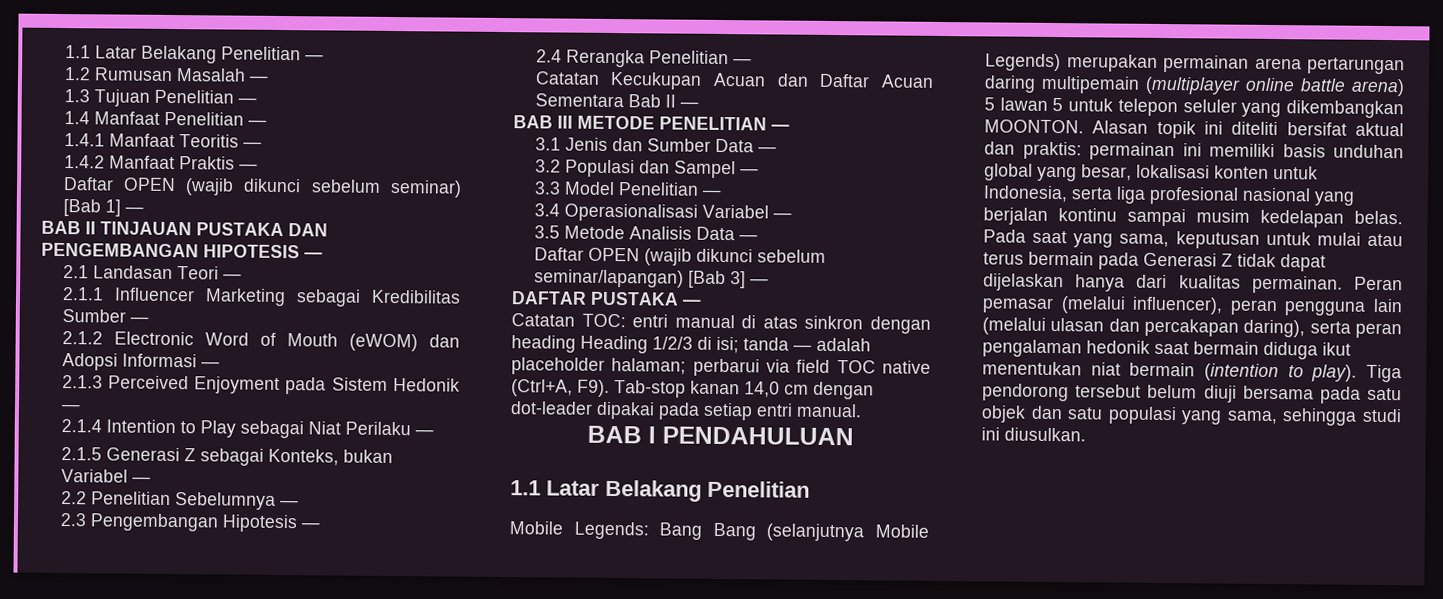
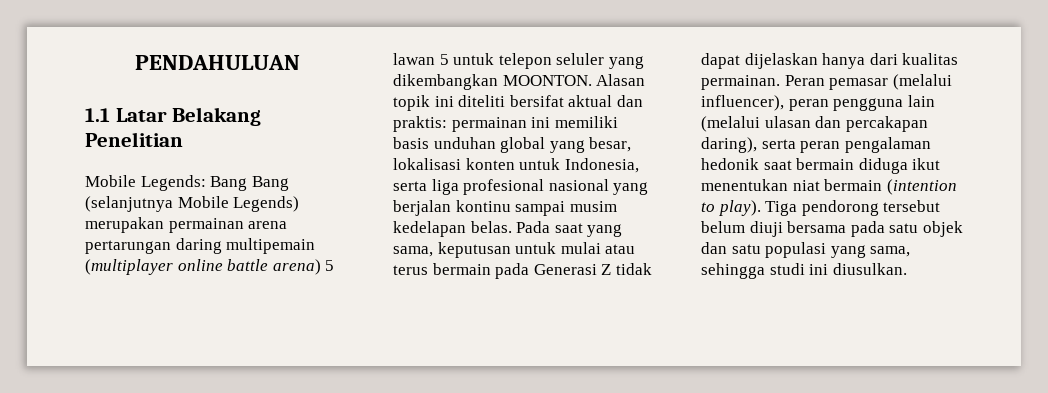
[64,45,324,64] [63,67,269,82] [63,89,257,107] [63,111,267,126] [63,133,262,148] [63,155,258,170] [62,177,462,198] [62,199,144,217] [41,220,328,237] [41,242,323,259] [62,265,242,280] [61,287,461,307] [61,309,149,323] [61,331,460,352] [61,353,220,371] [61,375,460,395] [60,404,81,411] [60,419,434,439] [60,447,393,466] [60,469,151,483] [60,491,299,510] [59,513,320,533] [535,49,752,68] [534,71,934,90] [534,93,699,108] [513,115,790,131] [534,137,777,153] [534,159,759,179] [533,181,721,196] [533,203,792,222] [533,225,758,241] [533,247,826,266] [533,269,769,289] [511,291,701,306] [511,313,931,334] [511,335,871,354] [511,357,931,377] [511,379,874,400] [510,401,862,421] [586,425,656,444] 1.1 Latar Belakang Penelitian — // 1.2 Rumusan Masalah — // 1.3 Tujuan Penelitian — // 1.4 Manfaat Penelitian — // 1.4.1 Manfaat Teoritis — // 1.4.2 Manfaat Praktis — // Daftar OPEN (wajib dikunci sebelum seminar) [Bab 1] — // BAB II TINJAUAN PUSTAKA DAN PENGEMBANGAN HIPOTESIS — // 2.1 Landasan Teori — // 2.1.1 Influencer Marketing sebagai Kredibilitas Sumber — // 2.1.2 Electronic Word of Mouth (eWOM) dan Adopsi Informasi — // 2.1.3 Perceived Enjoyment pada Sistem Hedonik — // 2.1.4 Intention to Play sebagai Niat Perilaku — // 2.1.5 Generasi Z sebagai Konteks, bukan Variabel — // 2.2 Penelitian Sebelumnya — // 2.3 Pengembangan Hipotesis — // 2.4 Rerangka Penelitian — // Catatan Kecukupan Acuan dan Daftar Acuan Sementara Bab II — // BAB III METODE PENELITIAN — // 3.1 Jenis dan Sumber Data — // 3.2 Populasi dan Sampel — // 3.3 Model Penelitian — // 3.4 Operasionalisasi Variabel — // 3.5 Metode Analisis Data — // Daftar OPEN (wajib dikunci sebelum seminar/lapangan) [Bab 3] — // DAFTAR PUSTAKA — // Catatan TOC: entri manual di atas sinkron dengan heading Heading 1/2/3 di isi; tanda — adalah placeholder halaman; perbarui via field TOC native (Ctrl+A, F9). Tab-stop kanan 14,0 cm dengan dot-leader dipakai pada setiap entri manual. // BAB I -> (135, 62) none

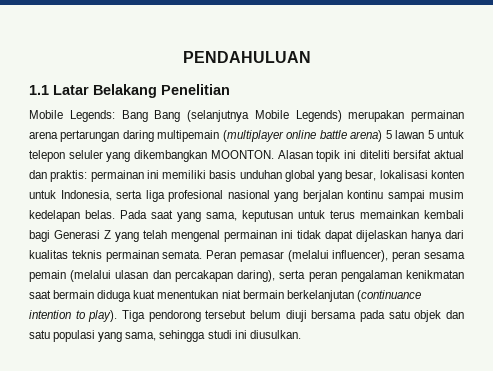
[560,242,636,254] [393,263,612,279] mulai atau terus bermain pada Generasi Z -> [330,210,464,219] [29,230,293,242] terus memainkan kembali bagi Generasi Z yang telah mengenal permainan ini
[701,75,780,90] permainan. -> [71,250,203,262] teknis permainan semata.
[833,95,935,111] pengguna lain -> [423,252,465,259] [29,270,66,282] sesama pemain
[701,158,759,170] hedonik -> [406,270,464,279] kenikmatan
[912,158,941,170] ikut -> [133,290,156,299] kuat
[886,179,957,195] (intention -> [286,290,421,302] [29,310,71,319] berkelanjutan (continuance intention

